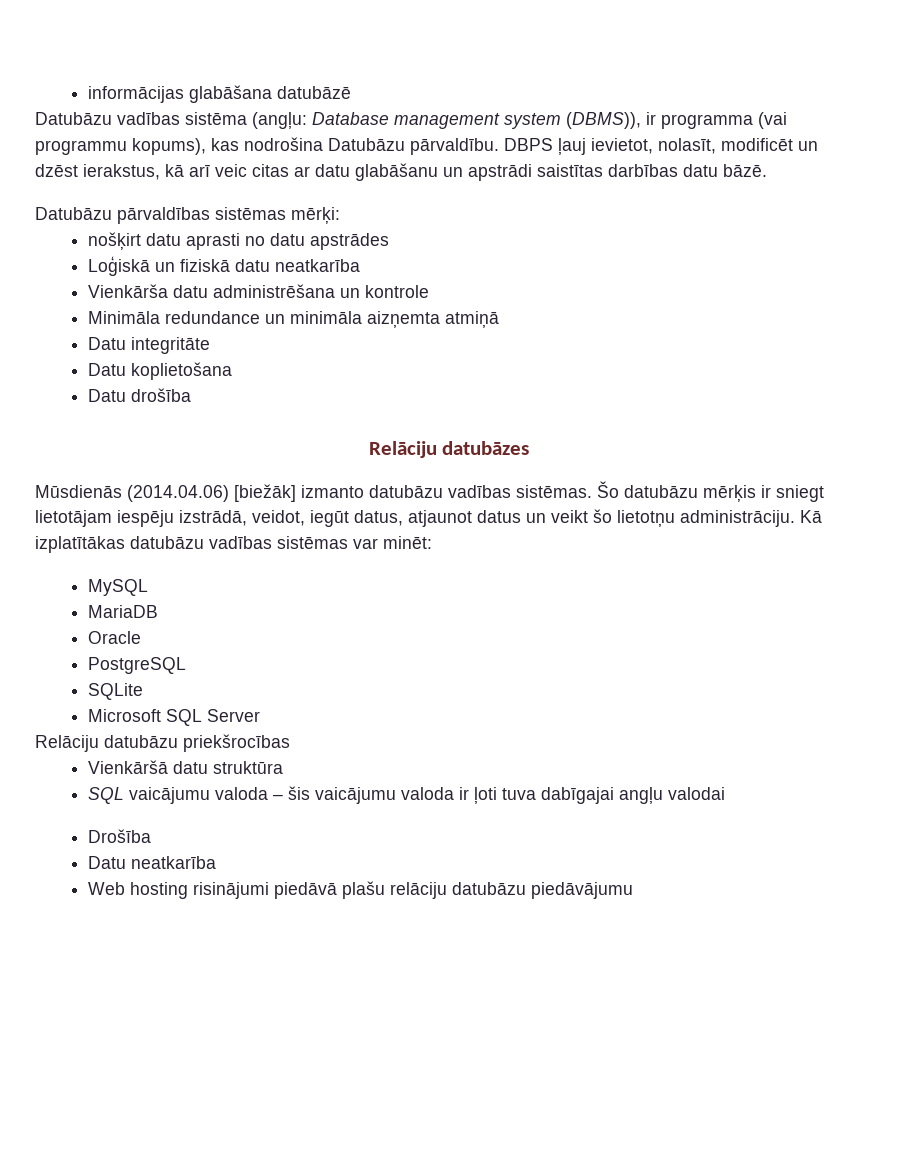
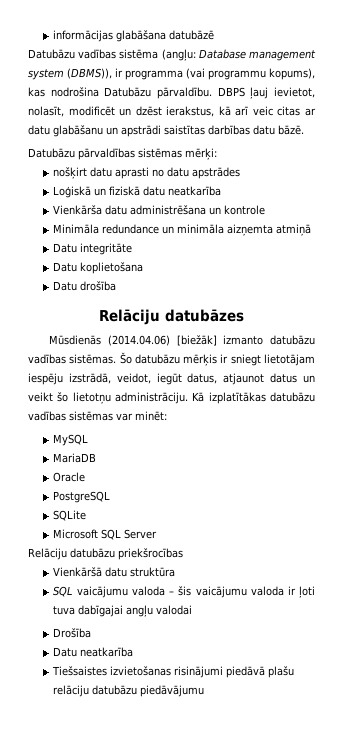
[87,882,188,899] Web hosting -> [51,666,171,676] Tiešsaistes izvietošanas

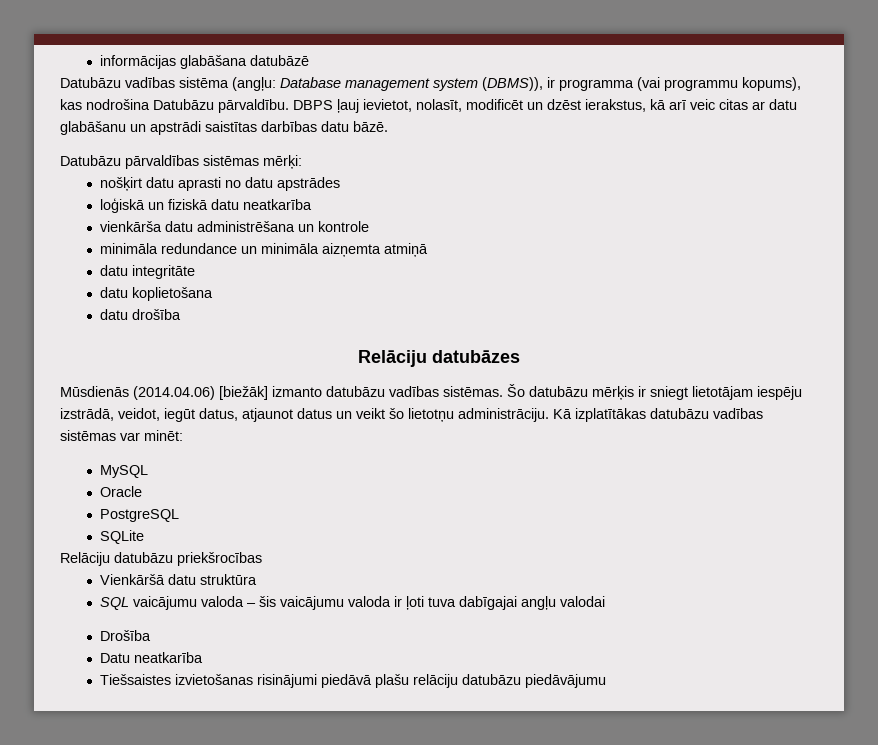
[52,186,91,198] Loģiskā -> [100,198,146,213] loģiskā
[52,205,102,215] Vienkārša -> [100,221,163,232] vienkārša
[52,224,99,234] Minimāla -> [100,243,159,254] minimāla
[52,243,77,253] Datu -> [100,265,129,276] datu
[52,262,77,272] Datu -> [100,287,129,298] datu
[52,281,77,291] Datu -> [100,309,129,320] datu
[52,453,96,463] // MariaDB -> (149, 471) none
[52,529,157,540] // Microsoft SQL Server -> (145, 537) none

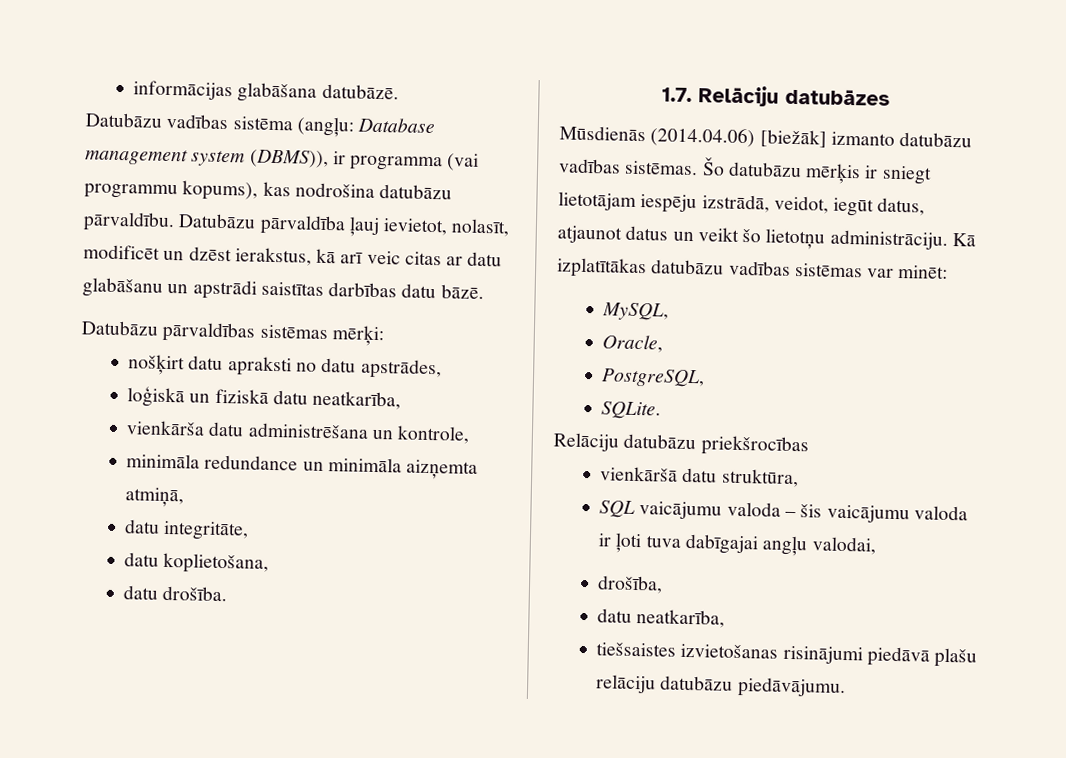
[250,55,310,66] datubāzē -> [321,83,399,100] datubāzē.
[153,99,333,113] Datubāzu pārvaldību. DBPS -> [379,184,453,200] [83,211,346,236] datubāzu pārvaldību. Datubāzu pārvaldība
[178,177,222,191] aprasti -> [227,356,292,377] apraksti
[277,177,341,191] apstrādes -> [359,358,442,380] apstrādes,
[243,199,313,210] neatkarība -> [312,390,402,410] neatkarība,
[318,221,370,232] kontrole -> [397,425,471,444] kontrole,
[384,243,429,257] [100,265,196,279] [100,287,214,301] [100,309,182,320] atmiņā // datu integritāte // datu koplietošana // datu drošība // -> [125,487,185,508] [124,519,250,541] [124,552,270,574] [123,585,228,602] [661,87,692,102] atmiņā, // datu integritāte, // datu koplietošana, // datu drošība. // 1.7.
[100,465,149,478] [100,486,143,497] [100,509,180,522] [100,530,145,544] MySQL // Oracle // PostgreSQL // SQLite -> [602,302,670,321] [602,334,664,353] [601,368,706,388] [601,401,662,420] MySQL, // Oracle, // PostgreSQL, // SQLite.
[100,574,258,585] Vienkāršā datu struktūra -> [600,466,799,488] vienkāršā datu struktūra,
[560,596,606,607] [100,630,152,641] [100,652,204,663] [100,674,172,685] valodai // Drošība // Datu neatkarība // Tiešsaistes -> [811,536,877,555] [597,575,664,594] [597,608,726,628] [596,642,677,657] valodai, // drošība, // datu neatkarība, // tiešsaistes
[525,674,607,688] piedāvājumu -> [736,676,846,699] piedāvājumu.

